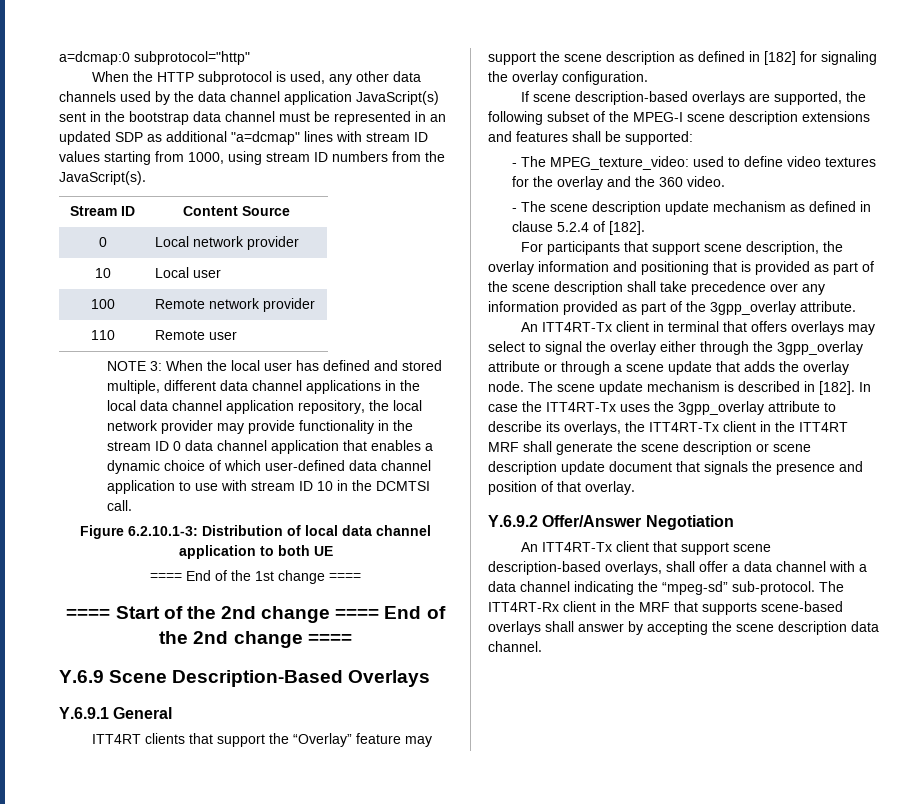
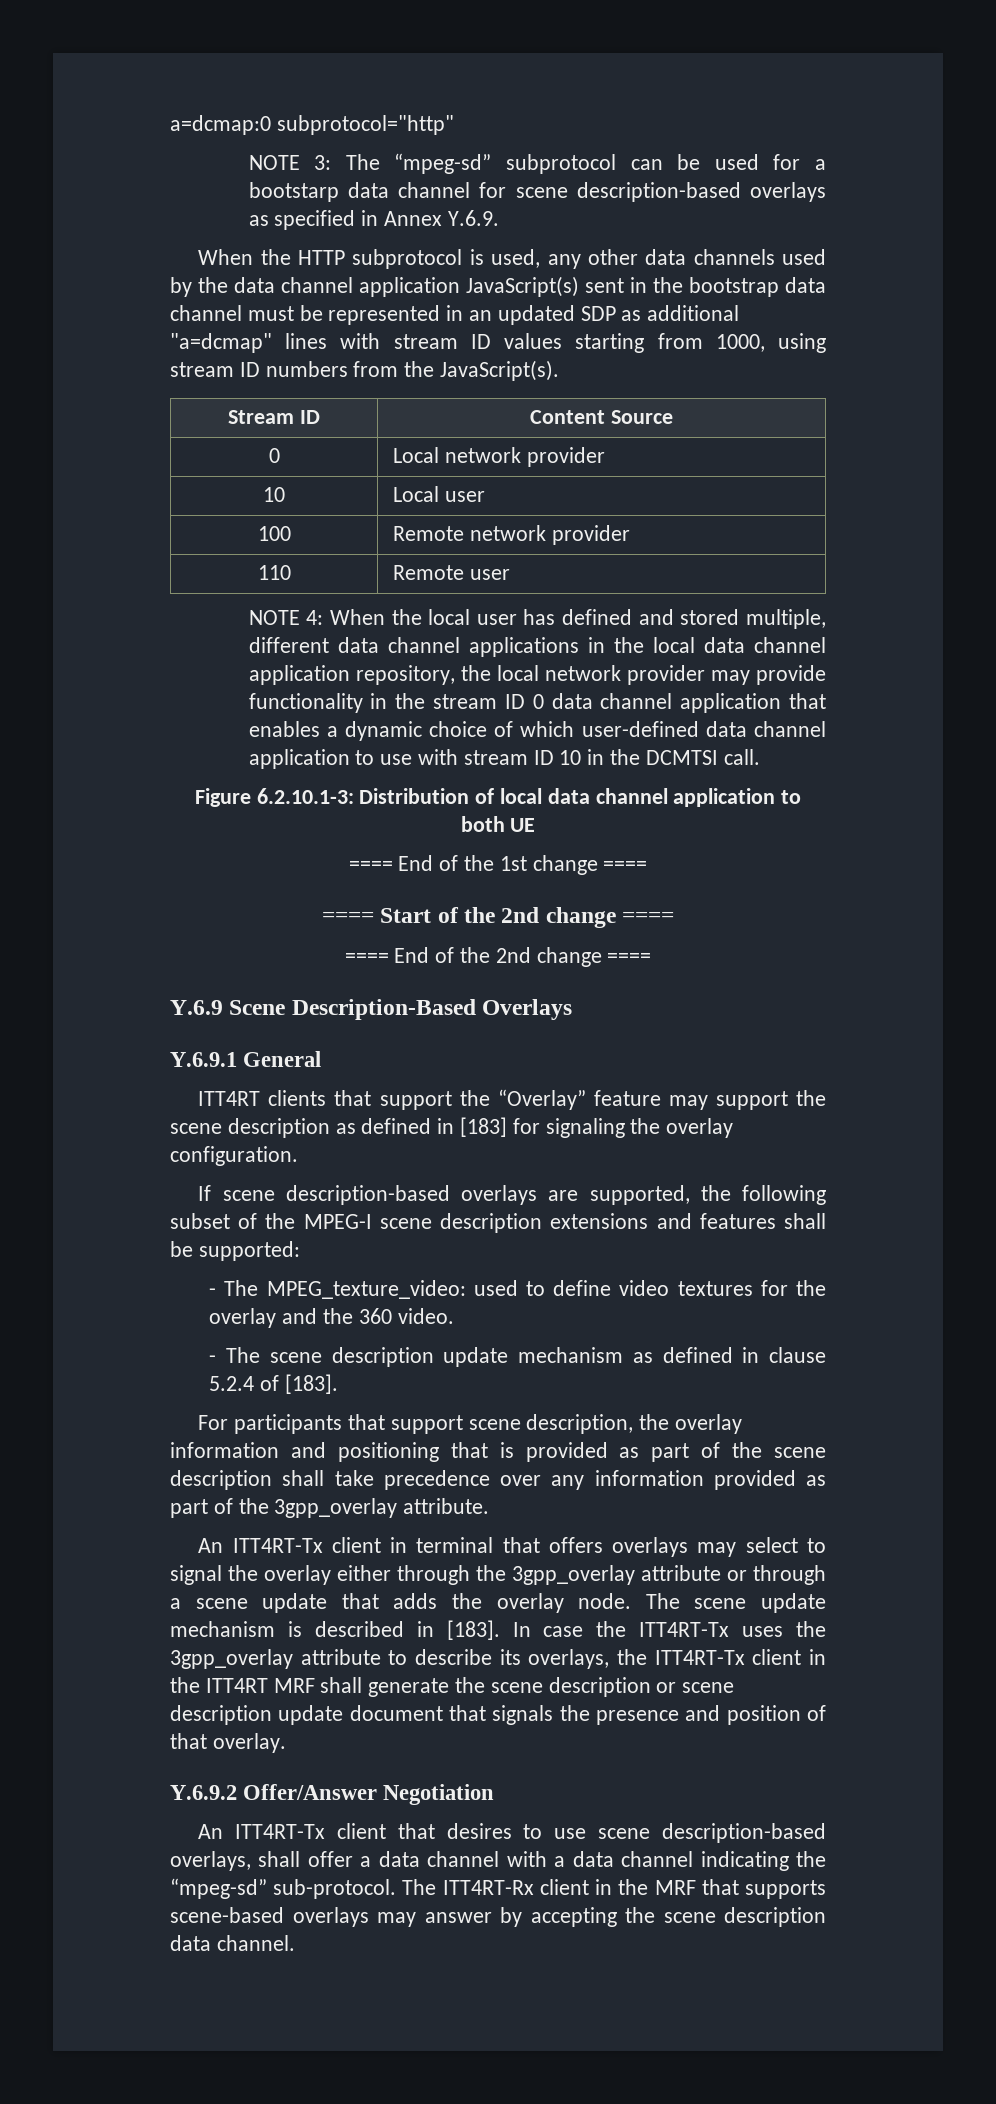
(250, 58) none -> [248,153,827,174] [248,182,826,202] [248,210,499,230] // NOTE 3: The “mpeg-sd” subprotocol can be used for a bootstarp data channel for scene description-based overlays as specified in Annex Y.6.9.
[150,361,163,371] 3: -> [306,610,324,625] 4:
(380, 614) none -> [344,953,389,963] // ====
[764,51,796,65] [182] -> [460,1117,508,1137] [183]
[609,221,646,235] [182]. -> [284,1374,338,1394] [183].
[819,381,855,395] [182]. -> [446,1620,500,1640] [183].
[680,542,729,555] support -> [446,1823,587,1839] desires to use
[545,621,574,632] shall -> [377,1912,416,1927] may

